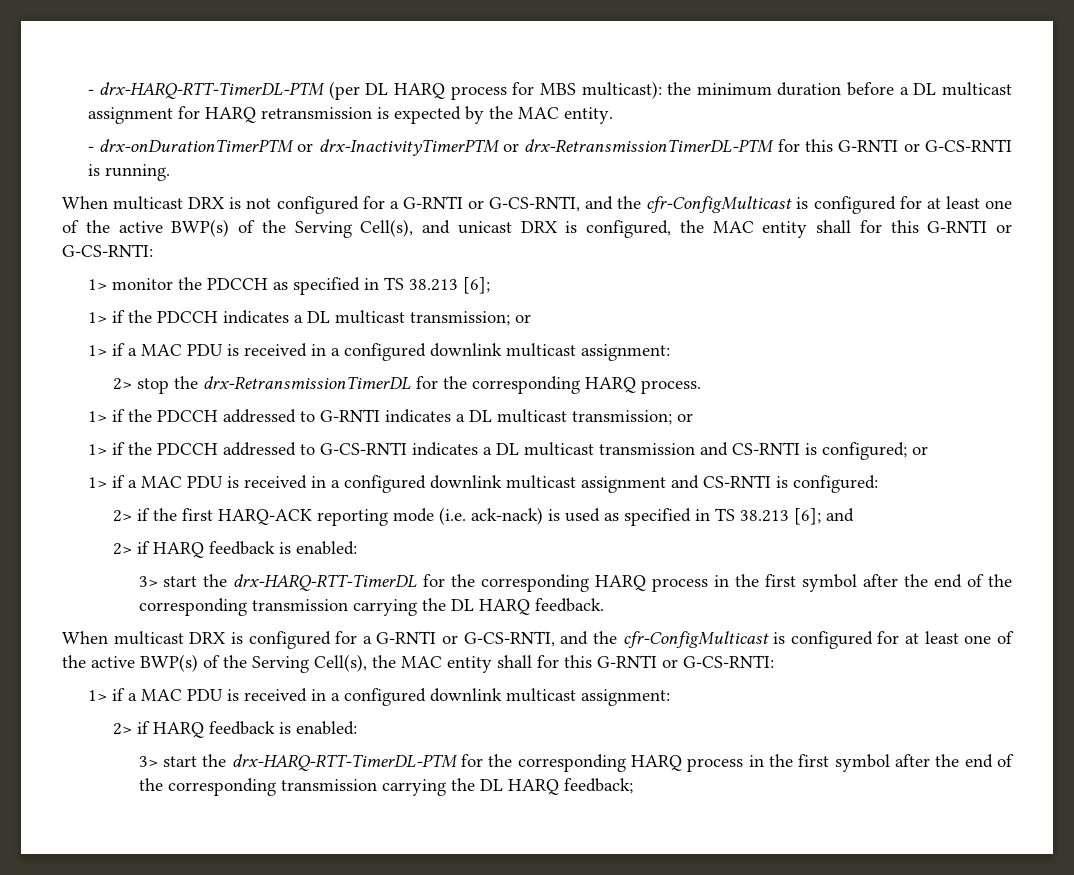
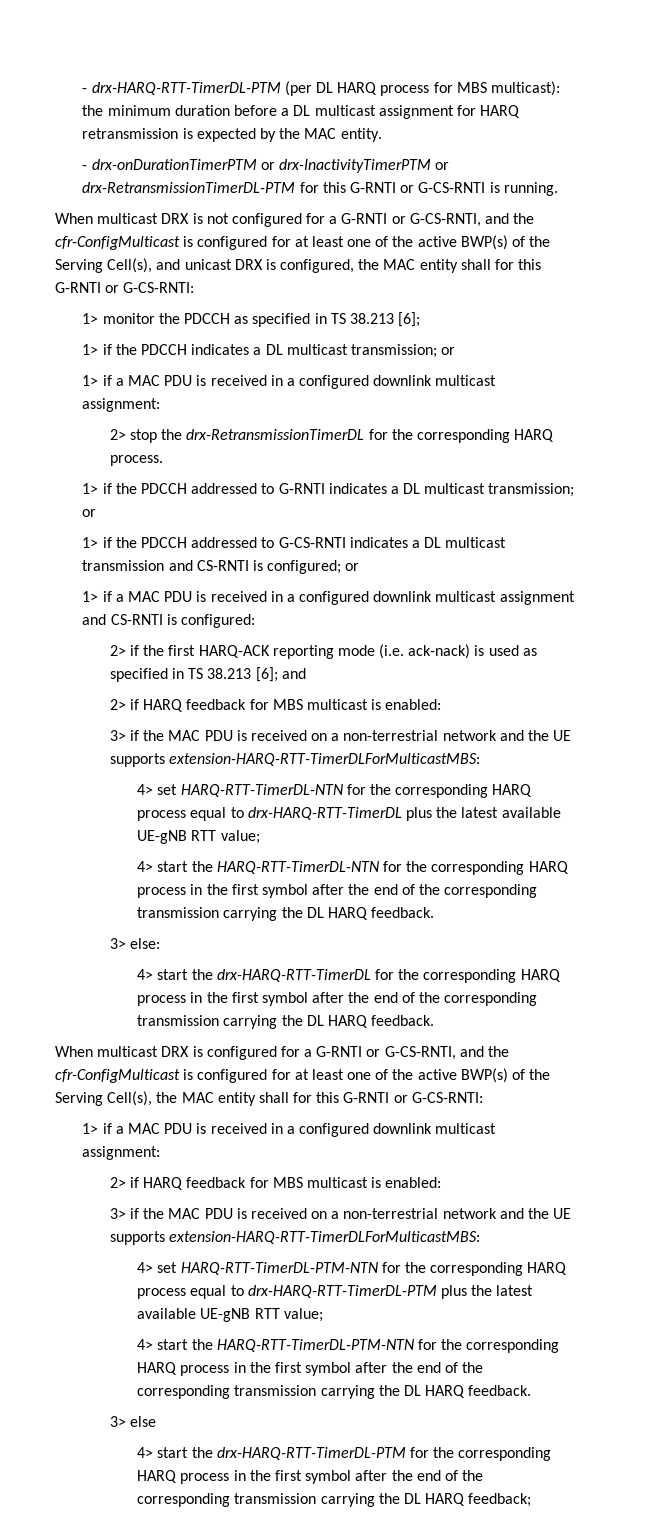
[278,541,357,555] [138,576,158,587] is enabled: // 3> -> [249,699,442,710] [109,730,572,741] [109,753,481,767] [137,784,533,798] [137,807,561,821] [137,830,260,844] [137,861,569,875] [137,884,538,898] [137,907,435,921] [109,938,161,949] [137,969,154,980] for MBS multicast is enabled: // 3> if the MAC PDU is received on a non-terrestrial network and the UE supports extension-HARQ-RTT-TimerDLForMulticastMBS: // 4> set HARQ-RTT-TimerDL-NTN for the corresponding HARQ process equal to drx-HARQ-RTT-TimerDL plus the latest available UE-gNB RTT value; // 4> start the HARQ-RTT-TimerDL-NTN for the corresponding HARQ process in the first symbol after the end of the corresponding transmission carrying the DL HARQ feedback. // 3> else: // 4>
[278,721,357,735] [138,756,158,767] is enabled: // 3> -> [249,1177,442,1188] [109,1208,572,1219] [109,1231,481,1245] [137,1262,568,1276] [137,1285,534,1299] [137,1308,323,1322] [137,1339,560,1353] [137,1362,484,1376] [137,1385,532,1399] [109,1416,157,1427] [137,1447,154,1458] for MBS multicast is enabled: // 3> if the MAC PDU is received on a non-terrestrial network and the UE supports extension-HARQ-RTT-TimerDLForMulticastMBS: // 4> set HARQ-RTT-TimerDL-PTM-NTN for the corresponding HARQ process equal to drx-HARQ-RTT-TimerDL-PTM plus the latest available UE-gNB RTT value; // 4> start the HARQ-RTT-TimerDL-PTM-NTN for the corresponding HARQ process in the first symbol after the end of the corresponding transmission carrying the DL HARQ feedback. // 3> else // 4>

